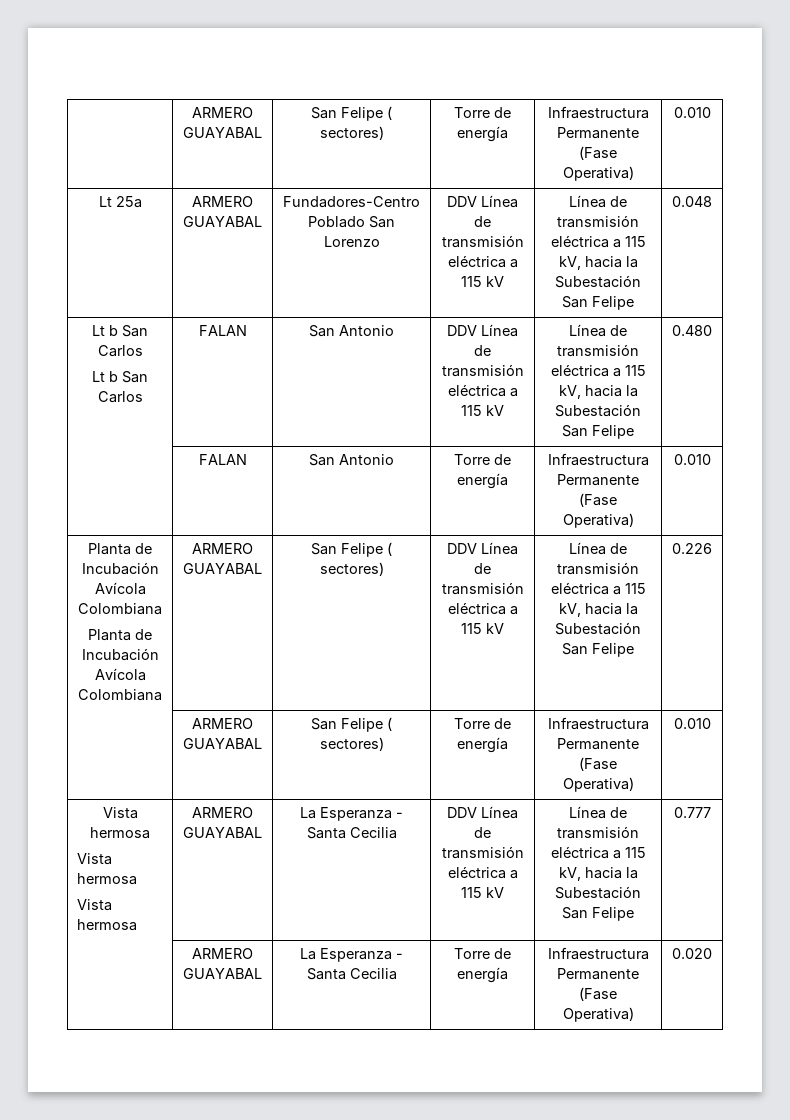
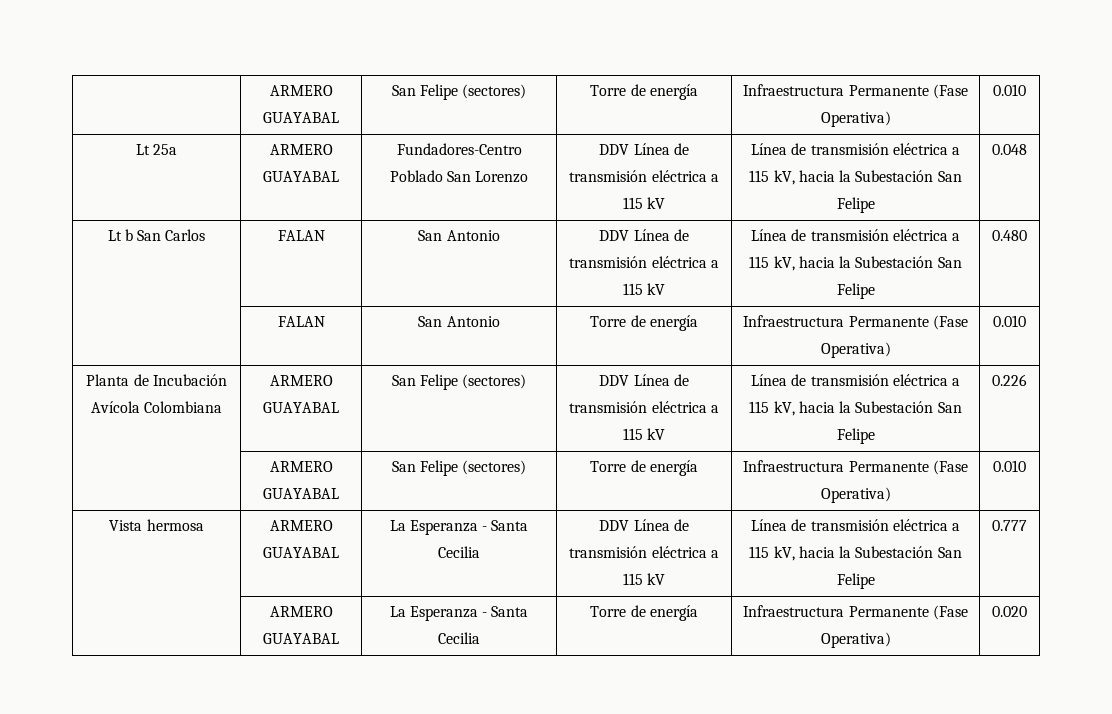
[192,107,253,118] [183,127,262,138] [311,106,392,121] [319,126,384,140] | ARMERO GUAYABAL | San Felipe ( sectores) -> [269,85,333,96] [263,112,339,123] [391,84,527,100] | ARMERO GUAYABAL | San Felipe (sectores)
[92,371,148,383] [97,391,143,403] // Lt b San Carlos -> (206, 235) none
[88,629,152,641] [81,648,159,661] [94,668,146,681] [78,689,162,701] [192,543,253,554] [183,563,262,574] [311,542,392,557] [319,562,384,576] // Planta de Incubación Avícola Colombiana | ARMERO GUAYABAL | San Felipe ( sectores) -> [269,375,333,386] [263,402,339,413] [391,374,527,390] | ARMERO GUAYABAL | San Felipe (sectores)
[387,717,392,731] [319,737,384,751] ( sectores) -> [462,460,527,475] (sectores)
[76,853,112,865] [76,873,137,885] [76,899,112,911] [76,919,137,931] // Vista hermosa // Vista hermosa -> (204, 525) none

